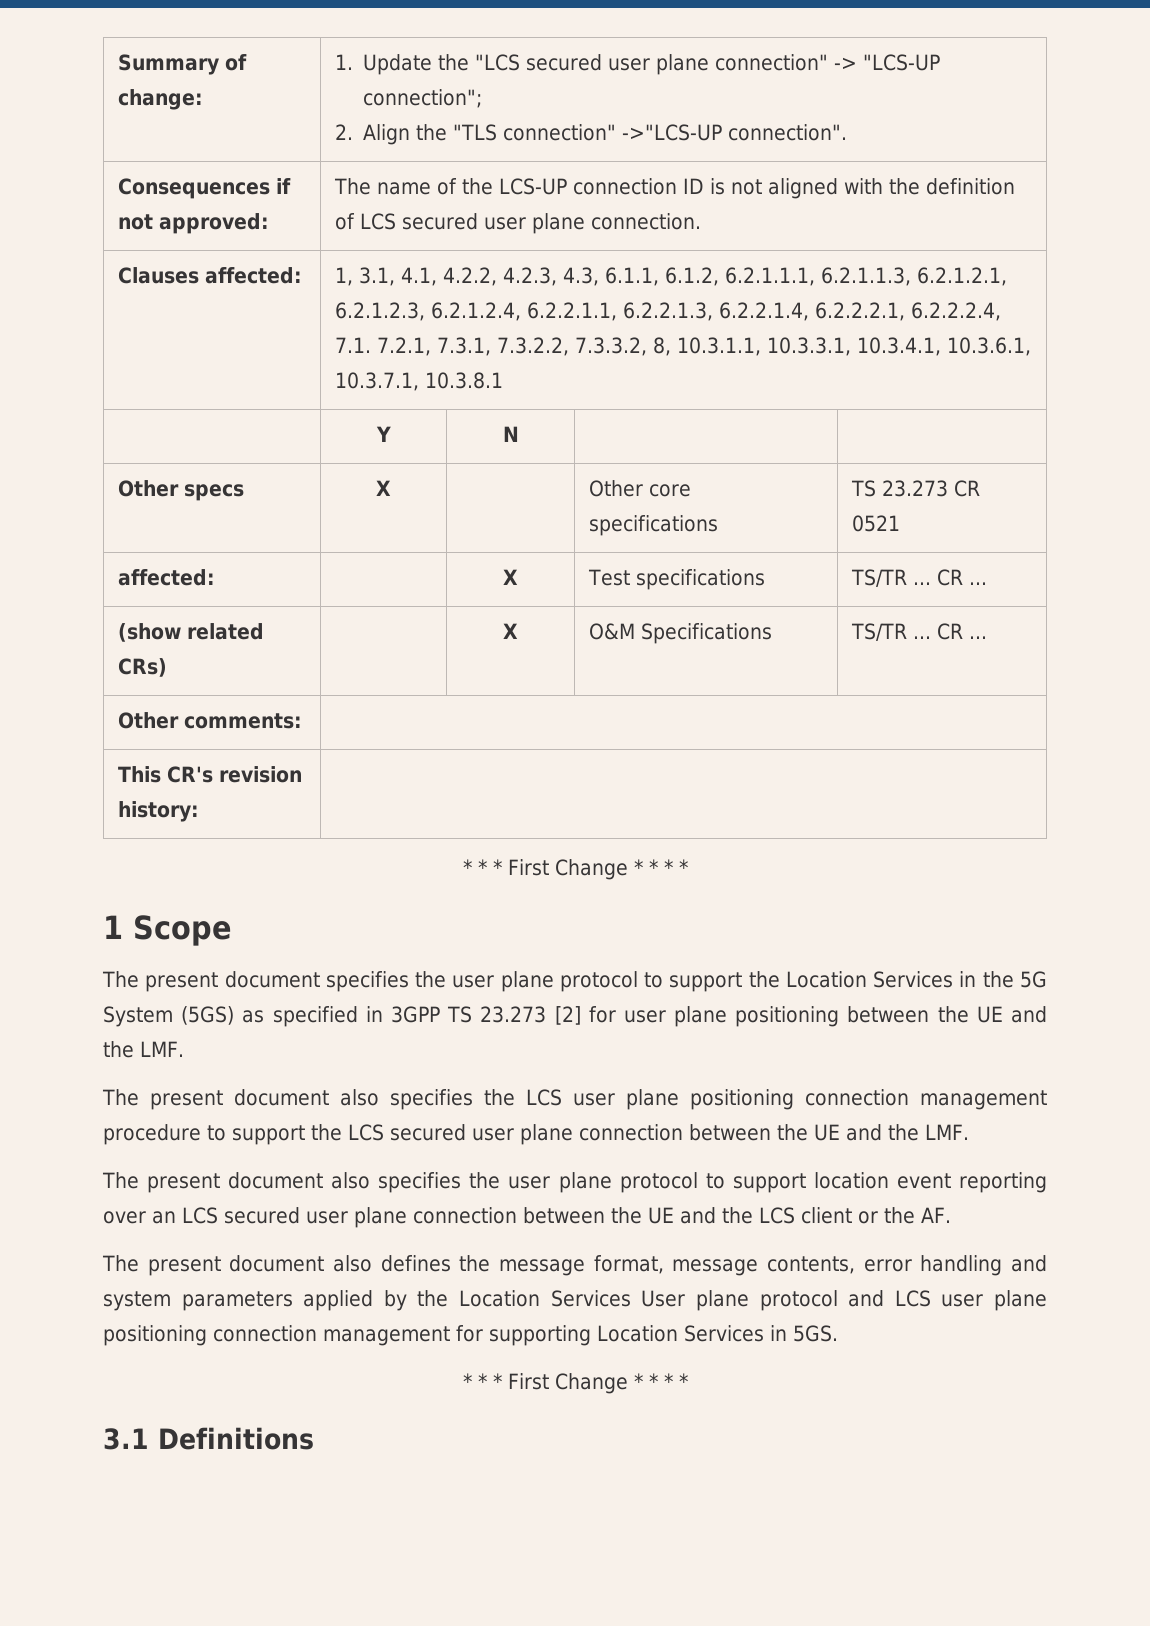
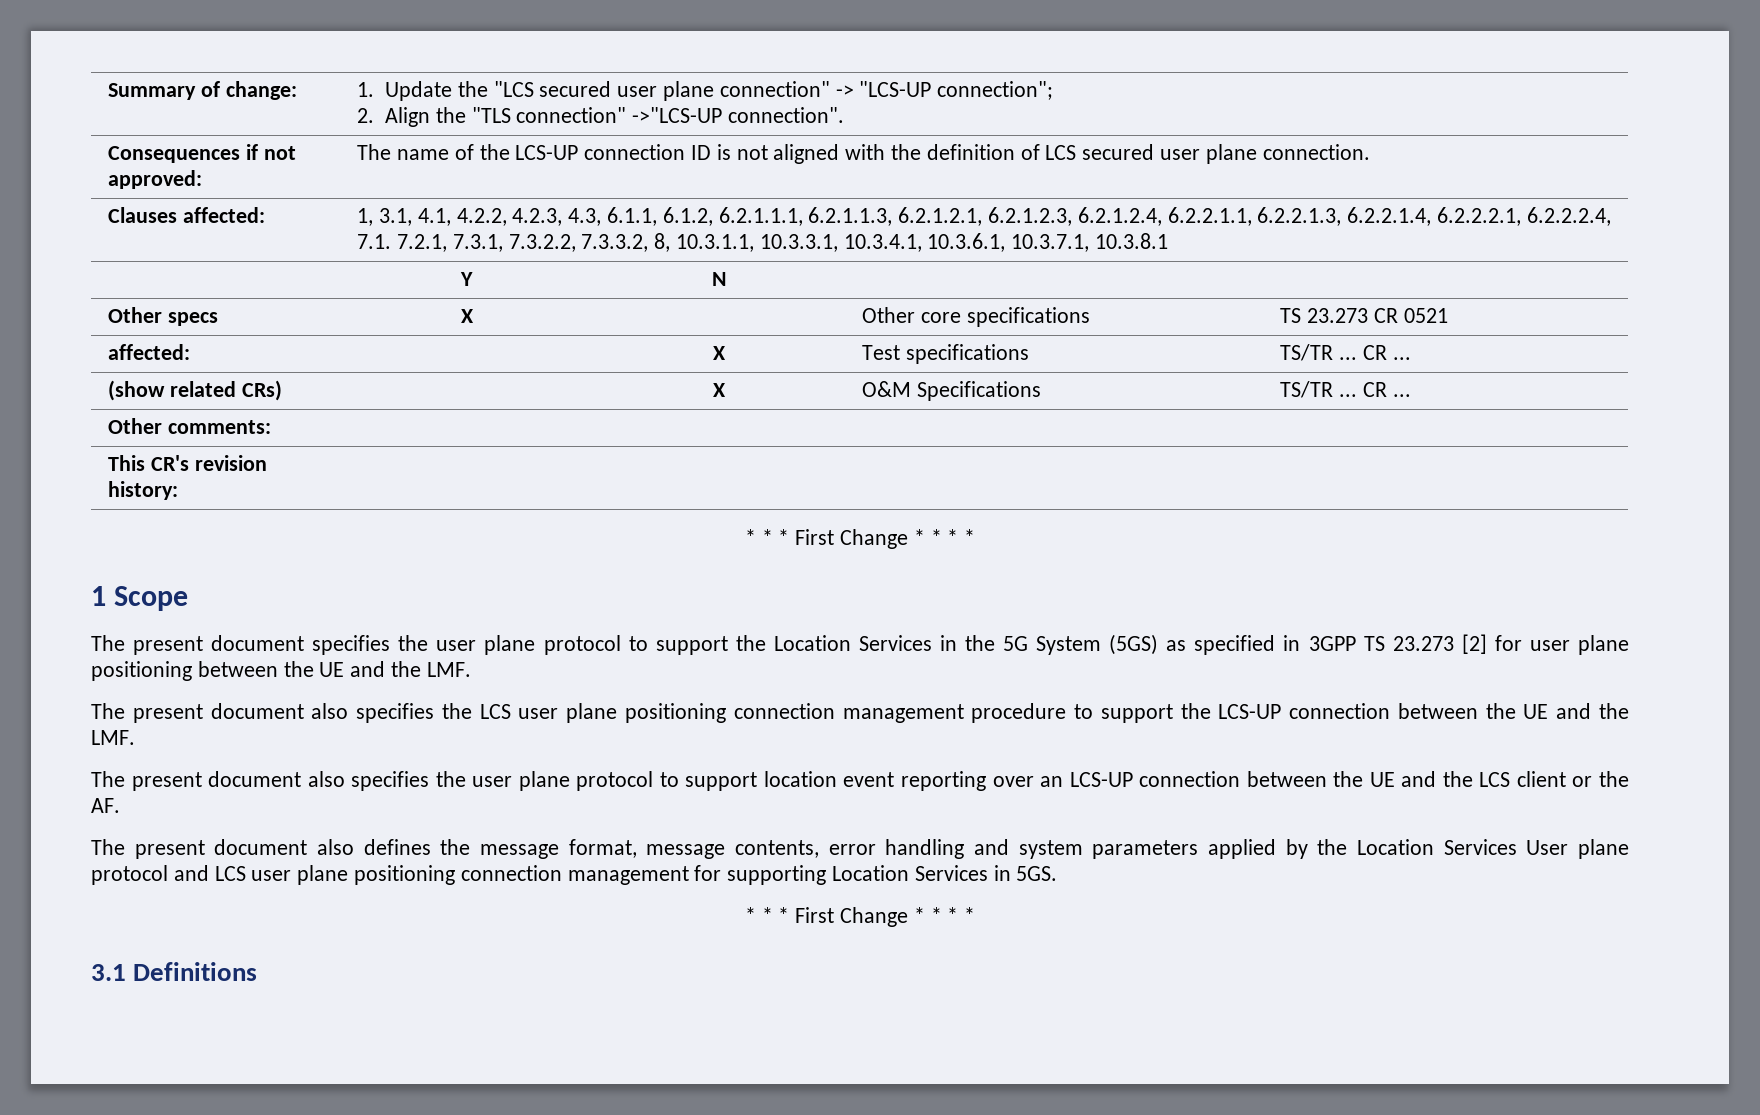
[348,1124,573,1145] LCS secured user plane -> [1218,704,1282,719] LCS-UP
[182,1207,407,1228] LCS secured user plane -> [1069,772,1133,787] LCS-UP

